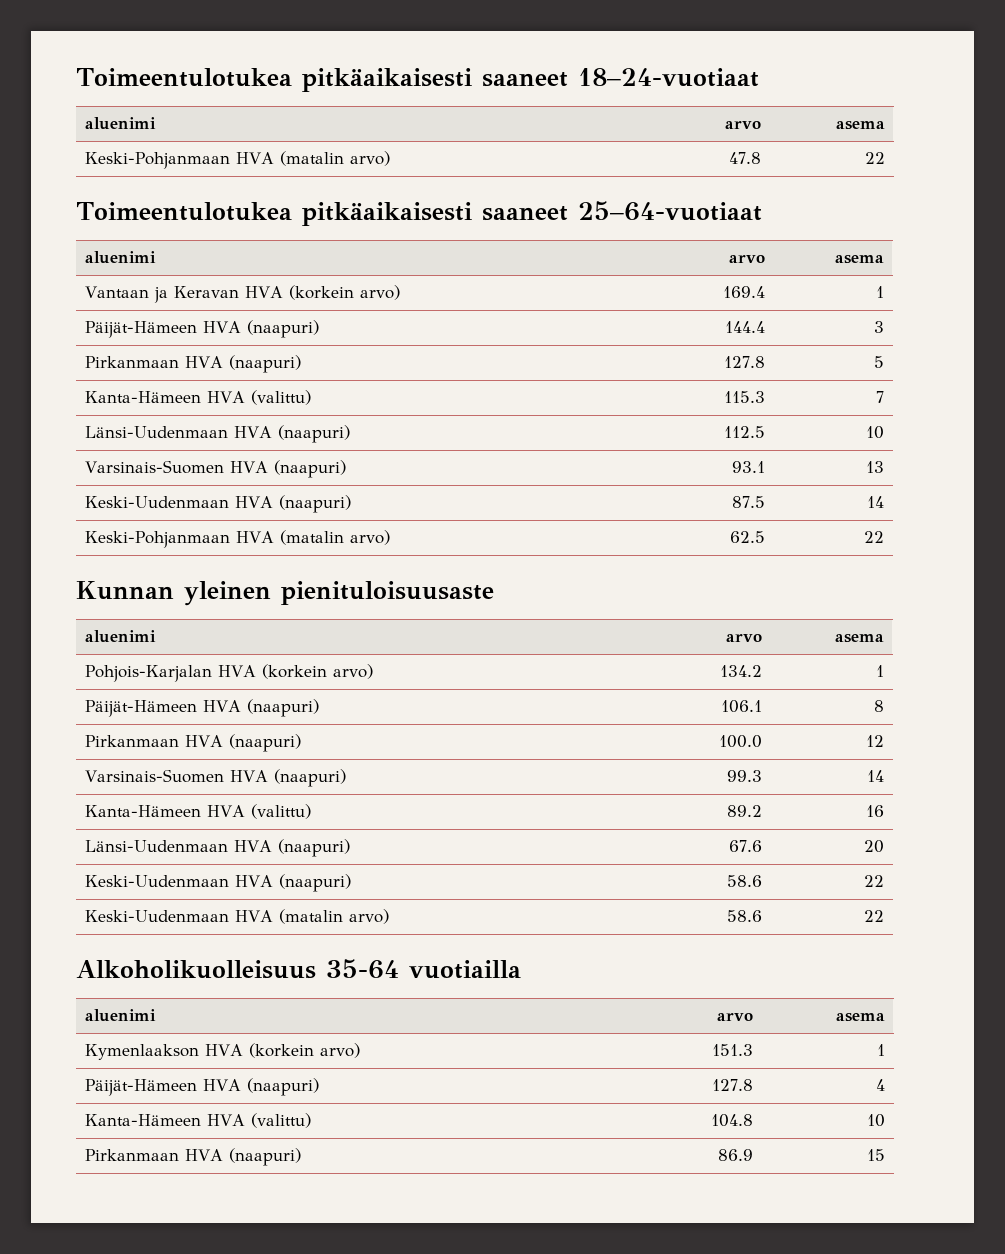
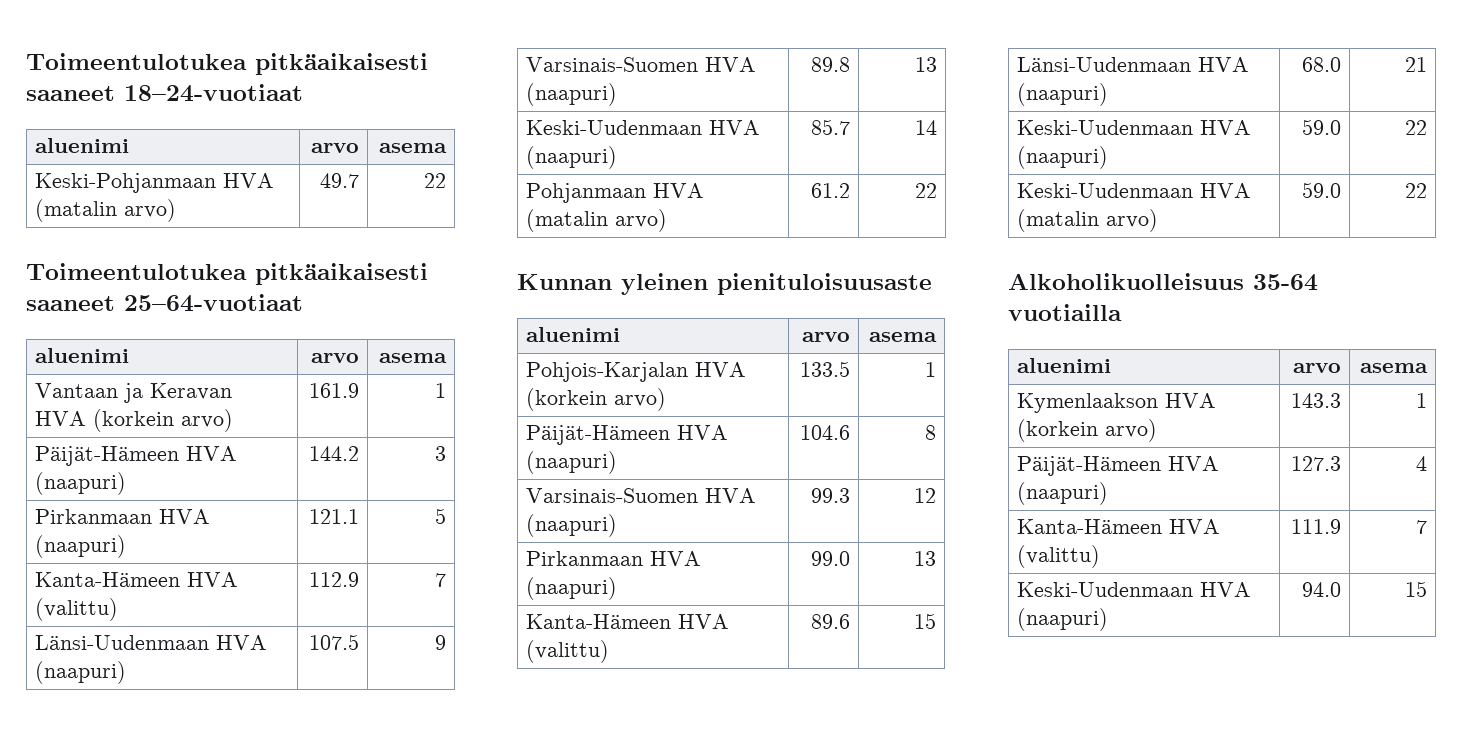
[729,152,762,164] 47.8 -> [319,173,359,188] 49.7
[723,286,766,298] [876,286,885,298] [84,320,319,338] [725,321,766,333] 169.4 | 1 // Päijät-Hämeen HVA (naapuri) | 144.4 -> [308,383,359,398] [434,383,446,398] [35,446,238,466] [35,472,127,495] [308,446,359,461] 161.9 | 1 // Päijät-Hämeen HVA (naapuri) | 144.2
[724,356,766,368] 127.8 -> [308,509,359,524] 121.1
[724,391,766,403] 115.3 -> [308,572,359,587] 112.9
[724,426,766,438] [866,426,885,439] [84,460,346,478] [732,461,766,473] 112.5 | 10 // Varsinais-Suomen HVA (naapuri) | 93.1 -> [308,634,359,650] [434,635,446,650] [526,57,757,72] [526,83,618,106] [810,57,850,72] 107.5 | 9 // Varsinais-Suomen HVA (naapuri) | 89.8
[732,496,766,508] [867,496,885,508] [84,530,390,548] [730,531,766,543] 87.5 | 14 // Keski-Pohjanmaan HVA (matalin arvo) | 62.5 -> [810,119,850,135] [914,120,937,135] [526,183,705,203] [526,209,668,232] [810,183,850,198] 85.7 | 14 // Pohjanmaan HVA (matalin arvo) | 61.2
[720,665,763,677] [876,665,885,677] [84,699,319,717] [721,700,763,713] 134.2 | 1 // Päijät-Hämeen HVA (naapuri) | 106.1 -> [799,361,850,377] [924,362,936,377] [526,425,729,445] [526,451,618,474] [799,425,850,440] 133.5 | 1 // Päijät-Hämeen HVA (naapuri) | 104.6
[84,734,301,752] [719,735,763,748] [866,735,885,747] // Pirkanmaan HVA (naapuri) | 100.0 | 12 -> (936, 432) none
[867,770,885,782] [84,804,311,819] [727,805,763,817] [866,805,885,817] [84,839,350,857] [729,840,763,852] [864,840,885,853] [84,874,351,892] [727,875,763,887] 14 // Kanta-Hämeen HVA (valittu) | 89.2 | 16 // Länsi-Uudenmaan HVA (naapuri) | 67.6 | 20 // Keski-Uudenmaan HVA (naapuri) | 58.6 -> [913,488,936,503] [526,551,702,566] [526,577,618,600] [810,551,850,566] [913,551,936,566] [526,614,730,629] [526,640,610,663] [810,614,850,629] [913,613,936,629] [1017,57,1250,72] [1017,83,1109,106] [1301,57,1341,72] [1404,57,1427,72] [1017,120,1252,135] [1017,146,1109,169] [1301,119,1341,135] 12 // Pirkanmaan HVA (naapuri) | 99.0 | 13 // Kanta-Hämeen HVA (valittu) | 89.6 | 15 // Länsi-Uudenmaan HVA (naapuri) | 68.0 | 21 // Keski-Uudenmaan HVA (naapuri) | 59.0
[727,910,763,922] 58.6 -> [1301,182,1341,198] 59.0
[712,1044,754,1056] [877,1044,886,1056] [84,1078,319,1096] [712,1079,754,1091] 151.3 | 1 // Päijät-Hämeen HVA (naapuri) | 127.8 -> [1290,393,1341,408] [1415,393,1427,408] [1017,456,1220,476] [1017,482,1109,505] [1290,456,1341,471] 143.3 | 1 // Päijät-Hämeen HVA (naapuri) | 127.3
[711,1114,754,1127] [867,1114,886,1127] [84,1148,301,1166] [718,1149,754,1161] 104.8 | 10 // Pirkanmaan HVA (naapuri) | 86.9 -> [1290,519,1341,534] [1415,520,1427,534] [1017,582,1252,597] [1017,608,1109,631] [1301,582,1341,597] 111.9 | 7 // Keski-Uudenmaan HVA (naapuri) | 94.0

